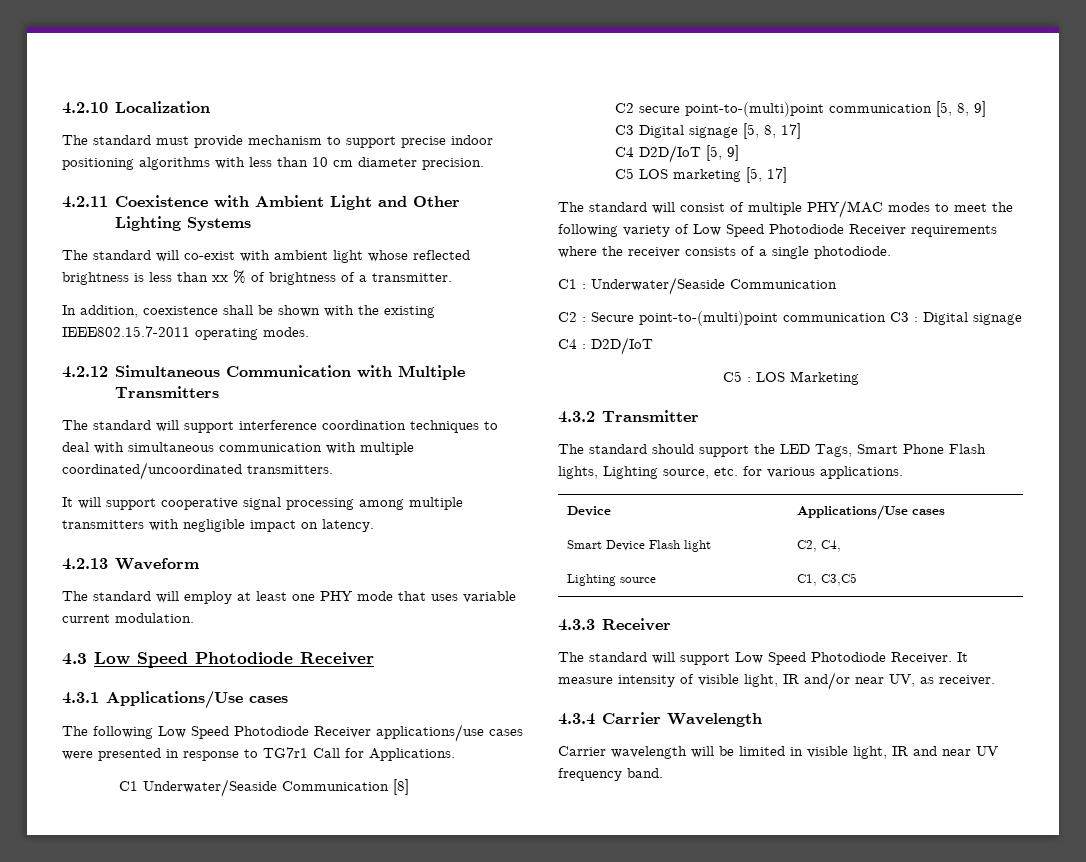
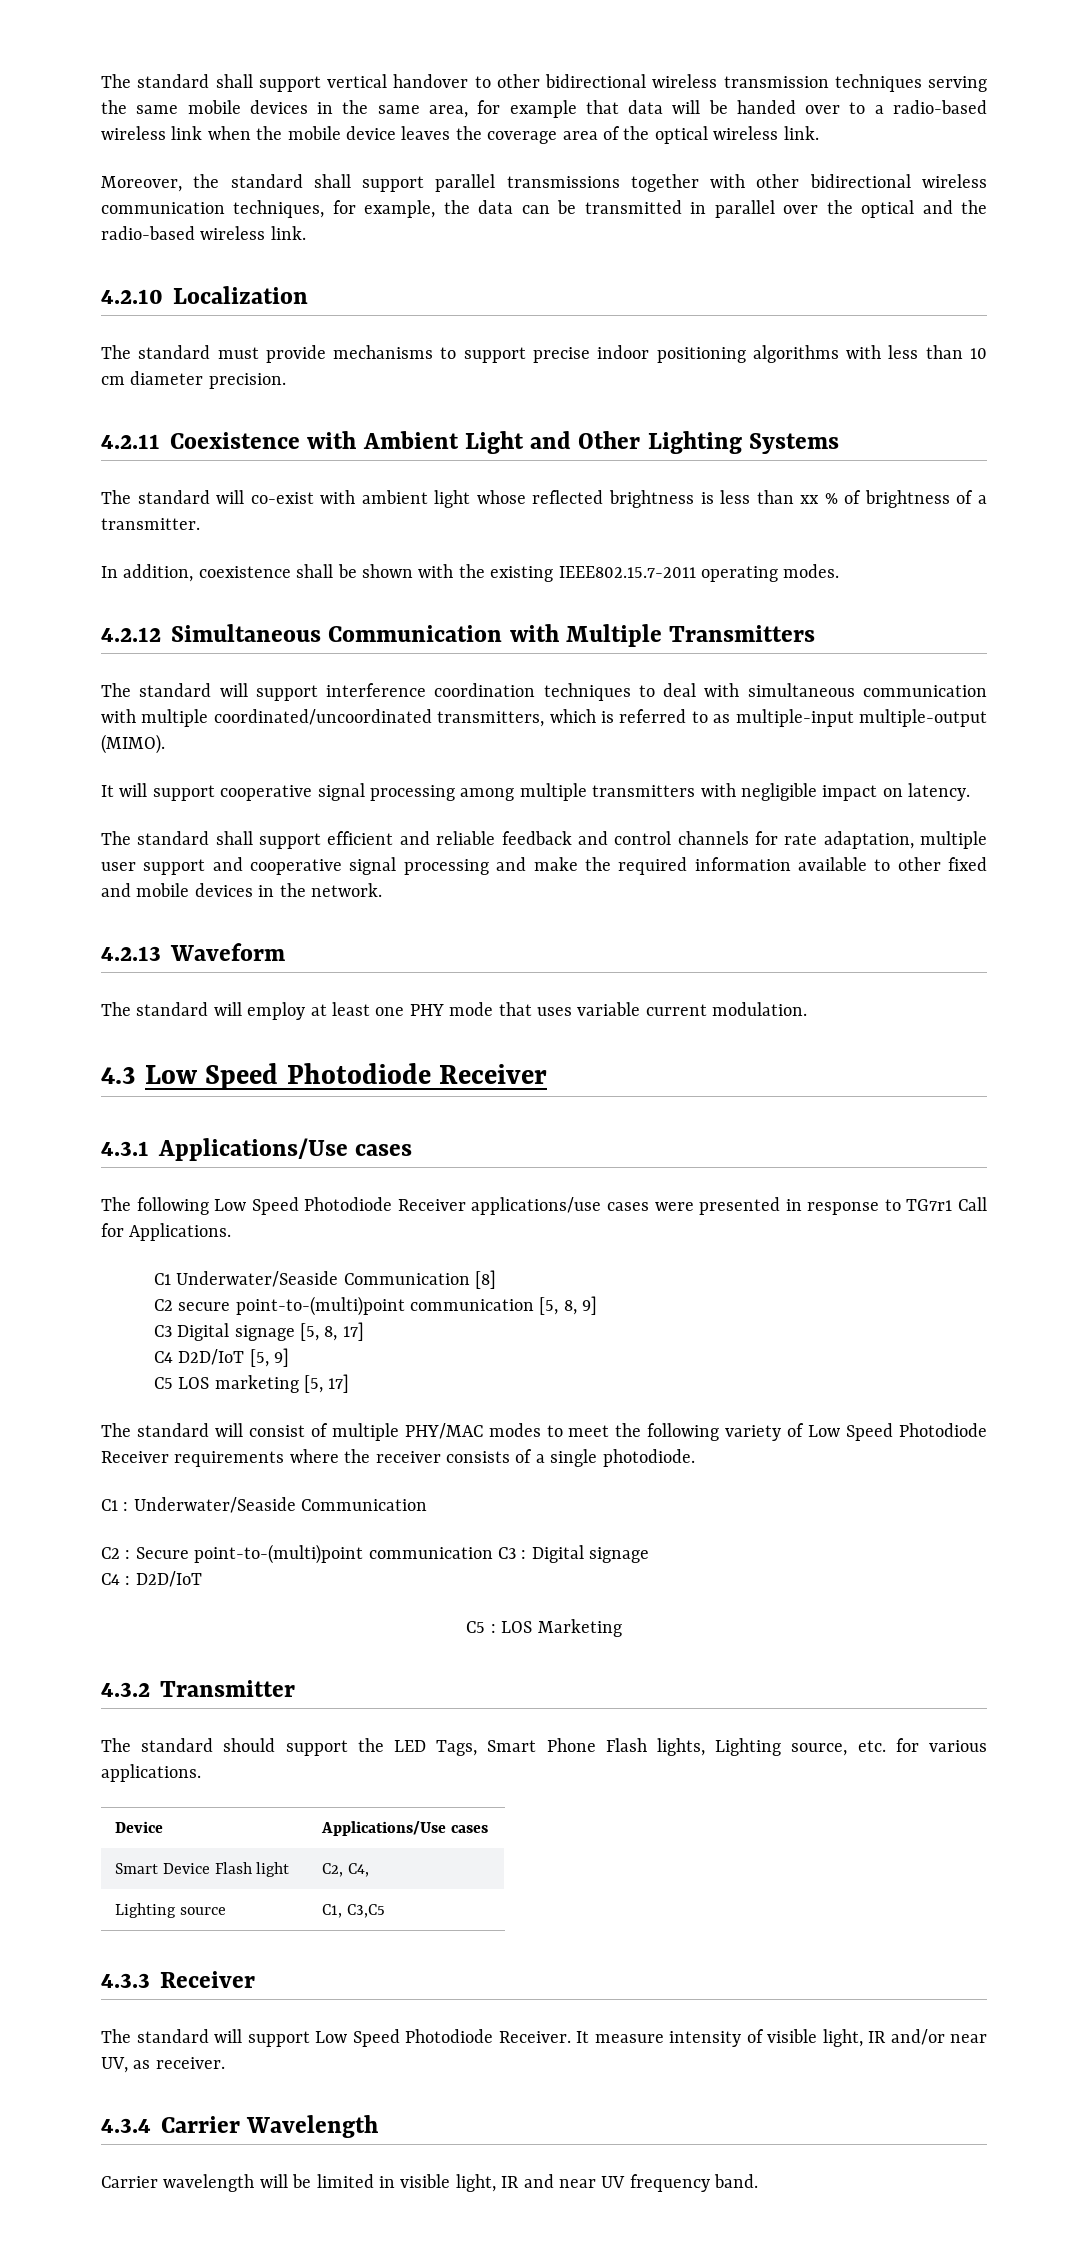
(62, 108) none -> [101,74,987,92] [101,100,988,118] [101,126,819,144] [101,174,987,192] [101,200,987,218] [101,226,306,240] The standard shall support vertical handover to other bidirectional wireless transmission techniques serving the same mobile devices in the same area, for example that data will be handed over to a radio-based wireless link when the mobile device leaves the coverage area of the optical wireless link. // Moreover, the standard shall support parallel transmissions together with other bidirectional wireless communication techniques, for example, the data can be transmitted in parallel over the optical and the radio-based wireless link. //
[248,135,322,145] mechanism -> [333,345,434,359] mechanisms
[247,465,333,474] transmitters. -> [437,709,987,727] [101,734,165,754] transmitters, which is referred to as multiple-input multiple-output (MIMO).
(374, 525) none -> [101,831,988,849] [101,857,988,875] [101,883,382,897] // The standard shall support efficient and reliable feedback and control channels for rate adaptation, multiple user support and cooperative signal processing and make the required information available to other fixed and mobile devices in the network.

